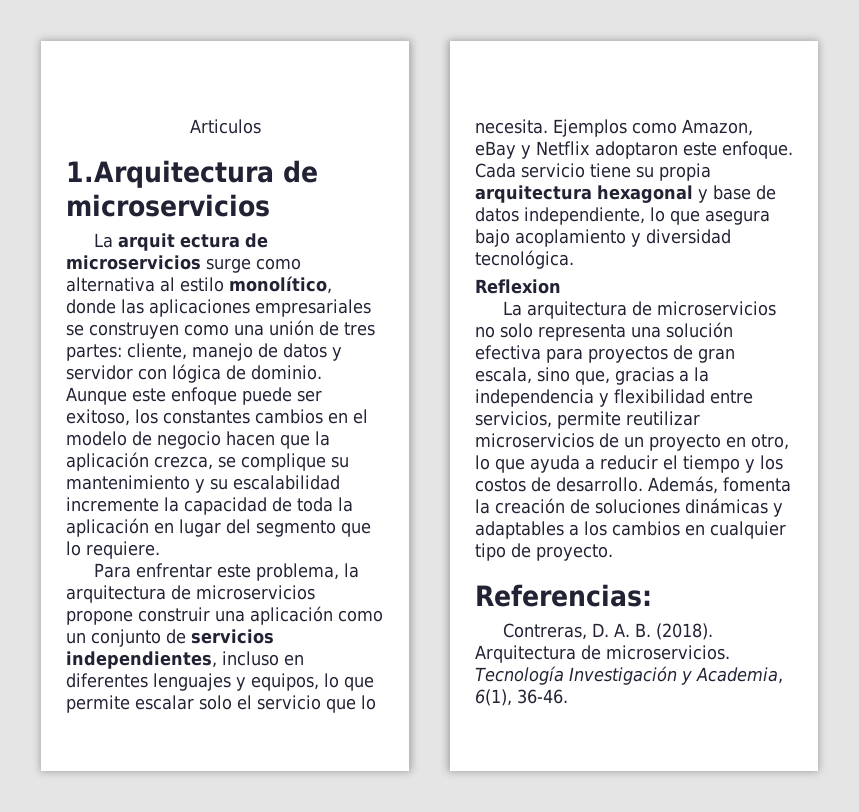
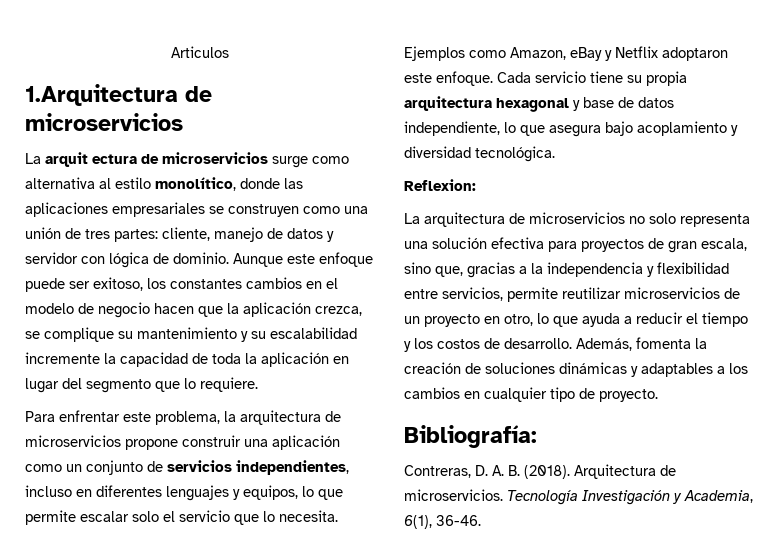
[475,279,561,294] Reflexion -> [404,179,476,191] Reflexion:
[475,584,652,607] Referencias: -> [404,425,537,448] Bibliografía:

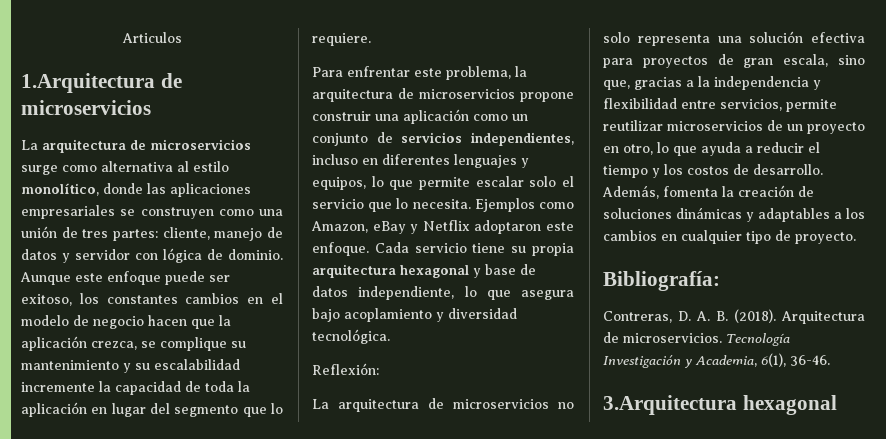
[45,152,137,167] arquit ectura -> [42,139,126,153] arquitectura
[404,179,476,191] Reflexion: -> [312,363,379,375] Reflexión:
(481, 520) none -> [603,395,837,415] // 3.Arquitectura hexagonal

